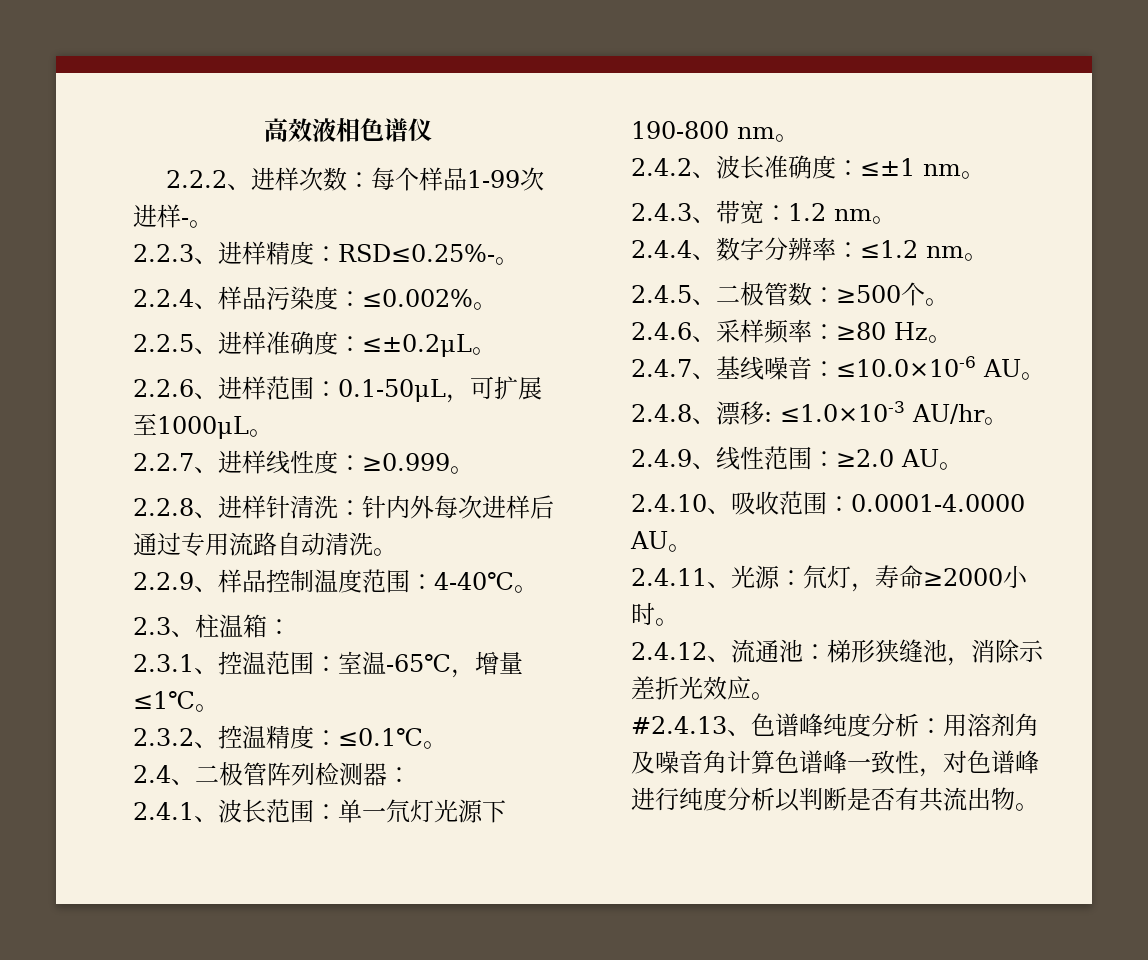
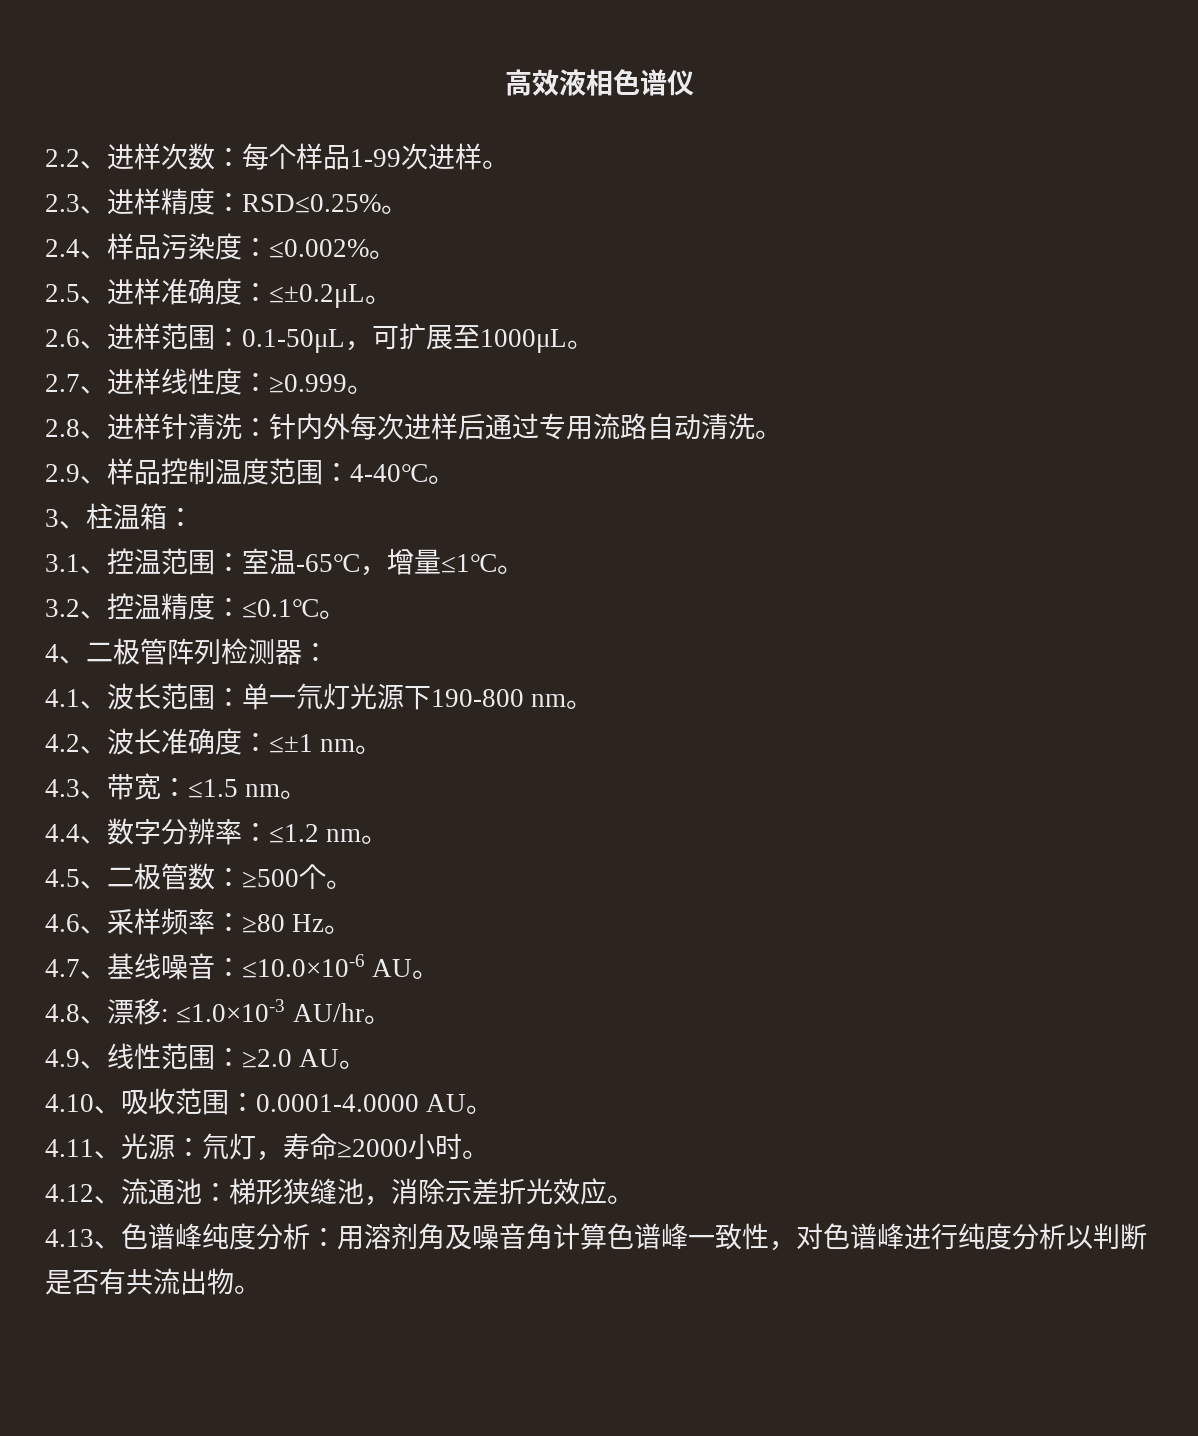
[166,170,228,188] 2.2.2 -> [45,149,80,167] 2.2
[181,218,213,228] [133,244,194,262] -。 // 2.2.3 -> [482,160,509,169] [45,194,80,212] 。 // 2.3
[338,244,519,265] [133,289,194,307] RSD≤0.25%-。 // 2.2.4 -> [242,194,408,214] [45,239,80,257] RSD≤0.25%。 // 2.4
[133,334,194,352] 2.2.5 -> [45,284,80,302] 2.5
[133,379,194,397] 2.2.6 -> [45,329,80,347] 2.6
[133,453,194,471] 2.2.7 -> [45,374,80,392] 2.7
[133,498,194,516] 2.2.8 -> [45,419,80,437] 2.8
[133,572,194,590] 2.2.9 -> [45,464,80,482] 2.9
[133,617,171,635] 2.3 -> [45,509,59,527] 3
[133,654,194,672] 2.3.1 -> [45,554,80,572] 3.1
[133,728,194,746] 2.3.2 -> [45,599,80,617] 3.2
[133,765,171,783] 2.4 -> [45,644,59,662] 4
[133,802,194,820] 2.4.1 -> [45,689,80,707] 4.1
[631,158,692,176] 2.4.2 -> [45,734,80,752] 4.2
[631,203,692,221] 2.4.3 -> [45,779,80,797] 4.3
[788,203,896,224] [631,240,692,258] 1.2 nm。 // 2.4.4 -> [188,779,308,799] [45,824,80,842] ≤1.5 nm。 // 4.4
[631,285,692,303] 2.4.5 -> [45,869,80,887] 4.5
[631,322,692,340] 2.4.6 -> [45,914,80,932] 4.6
[631,359,692,377] 2.4.7 -> [45,959,80,977] 4.7
[631,404,692,422] 2.4.8 -> [45,1004,80,1022] 4.8
[631,449,692,467] 2.4.9 -> [45,1049,80,1067] 4.9
[631,494,707,512] 2.4.10 -> [45,1094,94,1112] 4.10
[631,568,707,586] 2.4.11 -> [45,1139,94,1157] 4.11
[631,642,707,660] 2.4.12 -> [45,1184,94,1202] 4.12
[631,716,727,734] #2.4.13 -> [45,1229,94,1247] 4.13

